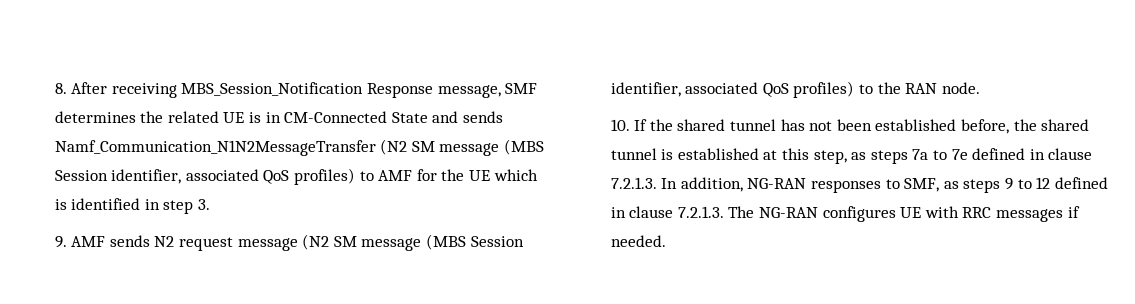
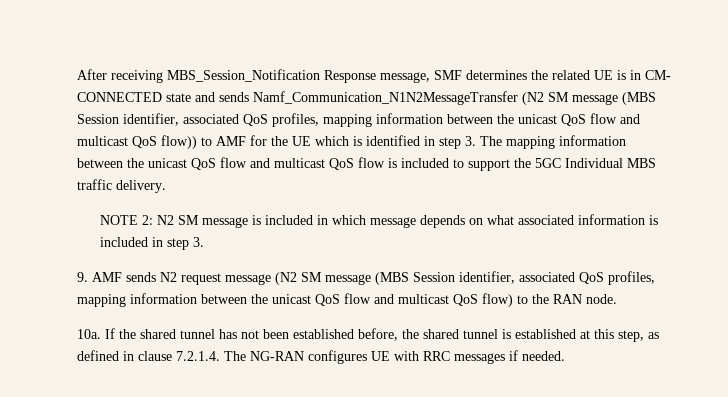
[54,83,67,94] 8. -> (77, 74) none
[284,111,428,123] CM-Connected State -> [645,70,672,80] [77,92,192,102] CM- CONNECTED state
[293,168,355,185] profiles) -> [272,113,641,127] [77,135,198,149] profiles, mapping information between the unicast QoS flow and multicast QoS flow))
(210, 204) none -> [480,135,627,149] [77,157,657,171] [77,179,167,193] [99,214,658,228] [99,237,204,250] The mapping information between the unicast QoS flow and multicast QoS flow is included to support the 5GC Individual MBS traffic delivery. // NOTE 2: N2 SM message is included in which message depends on what associated information is included in step 3.
[793,81,855,98] profiles) -> [608,271,656,285] [77,293,514,307] profiles, mapping information between the unicast QoS flow and multicast QoS flow)
[610,119,630,131] 10. -> [77,329,102,339] 10a.
[870,148,1093,164] [610,177,1108,193] [610,206,724,218] steps 7a to 7e defined in clause 7.2.1.3. In addition, NG-RAN responses to SMF, as steps 9 to 12 defined in clause 7.2.1.3. -> [77,350,221,361] defined in clause 7.2.1.4.

